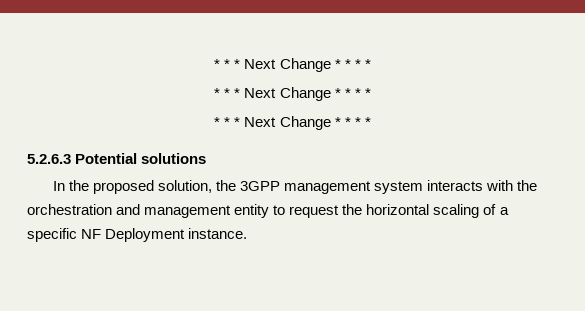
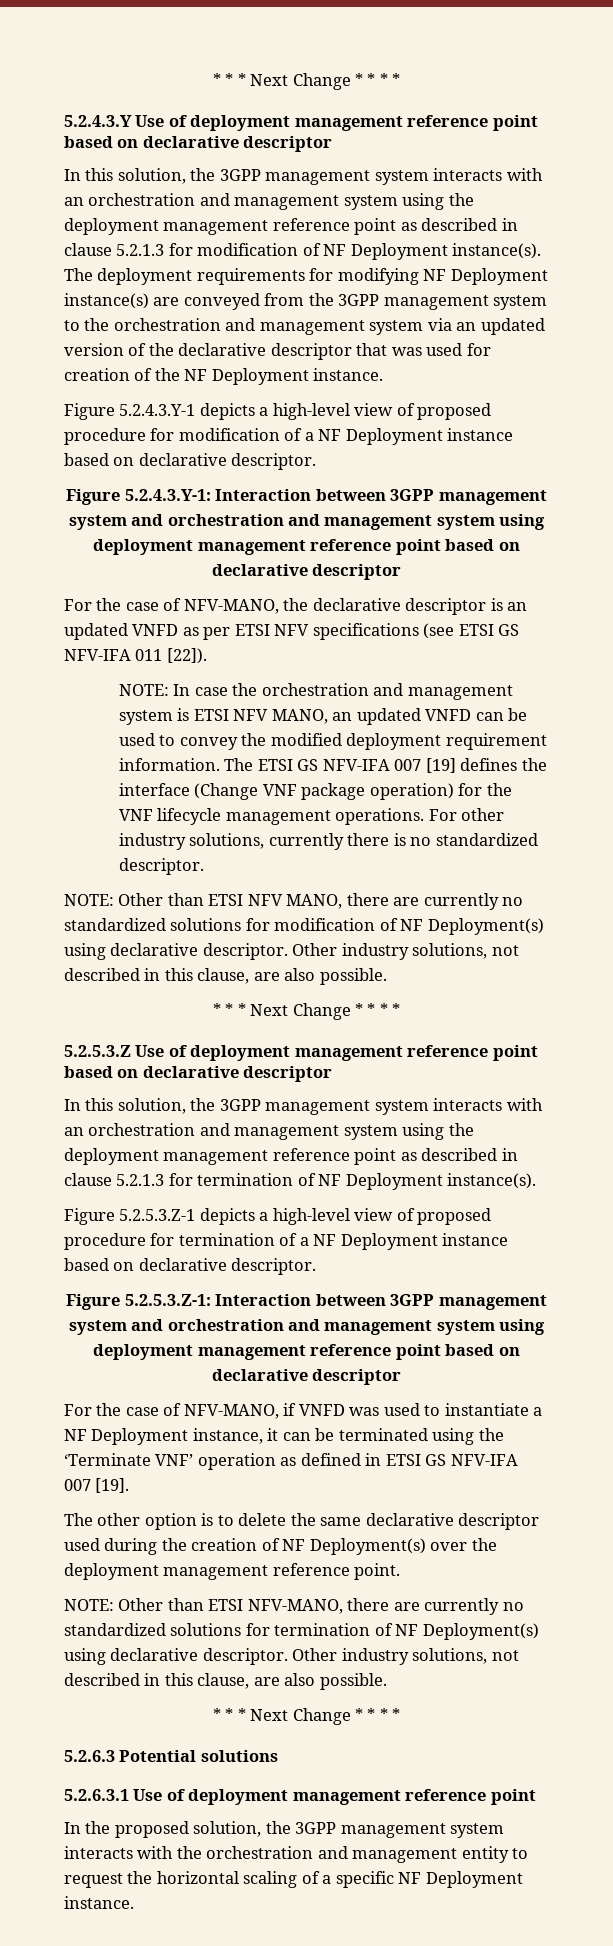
[214,58,371,72] [214,87,371,101] * * * Next Change * * * * // * * * Next Change * * * * -> [212,73,401,90] [64,115,538,131] [64,136,333,152] [64,168,543,185] [64,193,474,210] [64,218,518,235] [64,243,542,260] [64,268,548,285] [64,293,548,310] [64,318,545,335] [64,343,491,360] [64,368,384,385] [64,403,492,420] [64,428,514,445] [64,453,317,470] [66,489,547,505] [68,514,546,530] [93,539,520,555] [211,564,402,580] [64,598,528,615] [64,623,520,640] [64,648,207,664] [118,683,513,700] [118,708,528,725] [118,733,547,750] [118,758,547,773] [118,783,512,800] [118,808,505,825] [118,833,538,850] [118,858,204,875] [64,893,524,910] [64,918,544,935] [64,943,519,960] [64,968,387,985] [212,1003,401,1020] [64,1045,538,1061] [64,1066,333,1082] [64,1098,543,1115] [64,1123,474,1140] [64,1148,518,1165] [64,1173,537,1190] [64,1208,492,1225] [64,1233,509,1250] [64,1258,317,1275] [66,1294,547,1310] [68,1319,546,1335] [93,1344,520,1360] [211,1369,402,1385] [64,1403,543,1419] [64,1428,504,1445] [64,1453,518,1470] [64,1478,130,1493] [64,1513,540,1530] [64,1538,497,1555] [64,1563,401,1580] [64,1598,524,1615] [64,1623,539,1640] [64,1648,519,1665] [64,1673,387,1690] * * * Next Change * * * * // 5.2.4.3.Y Use of deployment management reference point based on declarative descriptor // In this solution, the 3GPP management system interacts with an orchestration and management system using the deployment management reference point as described in clause 5.2.1.3 for modification of NF Deployment instance(s). The deployment requirements for modifying NF Deployment instance(s) are conveyed from the 3GPP management system to the orchestration and management system via an updated version of the declarative descriptor that was used for creation of the NF Deployment instance. // Figure 5.2.4.3.Y-1 depicts a high-level view of proposed procedure for modification of a NF Deployment instance based on declarative descriptor. // Figure 5.2.4.3.Y-1: Interaction between 3GPP management system and orchestration and management system using deployment management reference point based on declarative descriptor // For the case of NFV-MANO, the declarative descriptor is an updated VNFD as per ETSI NFV specifications (see ETSI GS NFV-IFA 011 [22]). // NOTE: In case the orchestration and management system is ETSI NFV MANO, an updated VNFD can be used to convey the modified deployment requirement information. The ETSI GS NFV-IFA 007 [19] defines the interface (Change VNF package operation) for the VNF lifecycle management operations. For other industry solutions, currently there is no standardized descriptor. // NOTE: Other than ETSI NFV MANO, there are currently no standardized solutions for modification of NF Deployment(s) using declarative descriptor. Other industry solutions, not described in this clause, are also possible. // * * * Next Change * * * * // 5.2.5.3.Z Use of deployment management reference point based on declarative descriptor // In this solution, the 3GPP management system interacts with an orchestration and management system using the deployment management reference point as described in clause 5.2.1.3 for termination of NF Deployment instance(s). // Figure 5.2.5.3.Z-1 depicts a high-level view of proposed procedure for termination of a NF Deployment instance based on declarative descriptor. // Figure 5.2.5.3.Z-1: Interaction between 3GPP management system and orchestration and management system using deployment management reference point based on declarative descriptor // For the case of NFV-MANO, if VNFD was used to instantiate a NF Deployment instance, it can be terminated using the ‘Terminate VNF’ operation as defined in ETSI GS NFV-IFA 007 [19]. // The other option is to delete the same declarative descriptor used during the creation of NF Deployment(s) over the deployment management reference point. // NOTE: Other than ETSI NFV-MANO, there are currently no standardized solutions for termination of NF Deployment(s) using declarative descriptor. Other industry solutions, not described in this clause, are also possible.
(207, 158) none -> [64,1789,536,1805] // 5.2.6.3.1 Use of deployment management reference point

